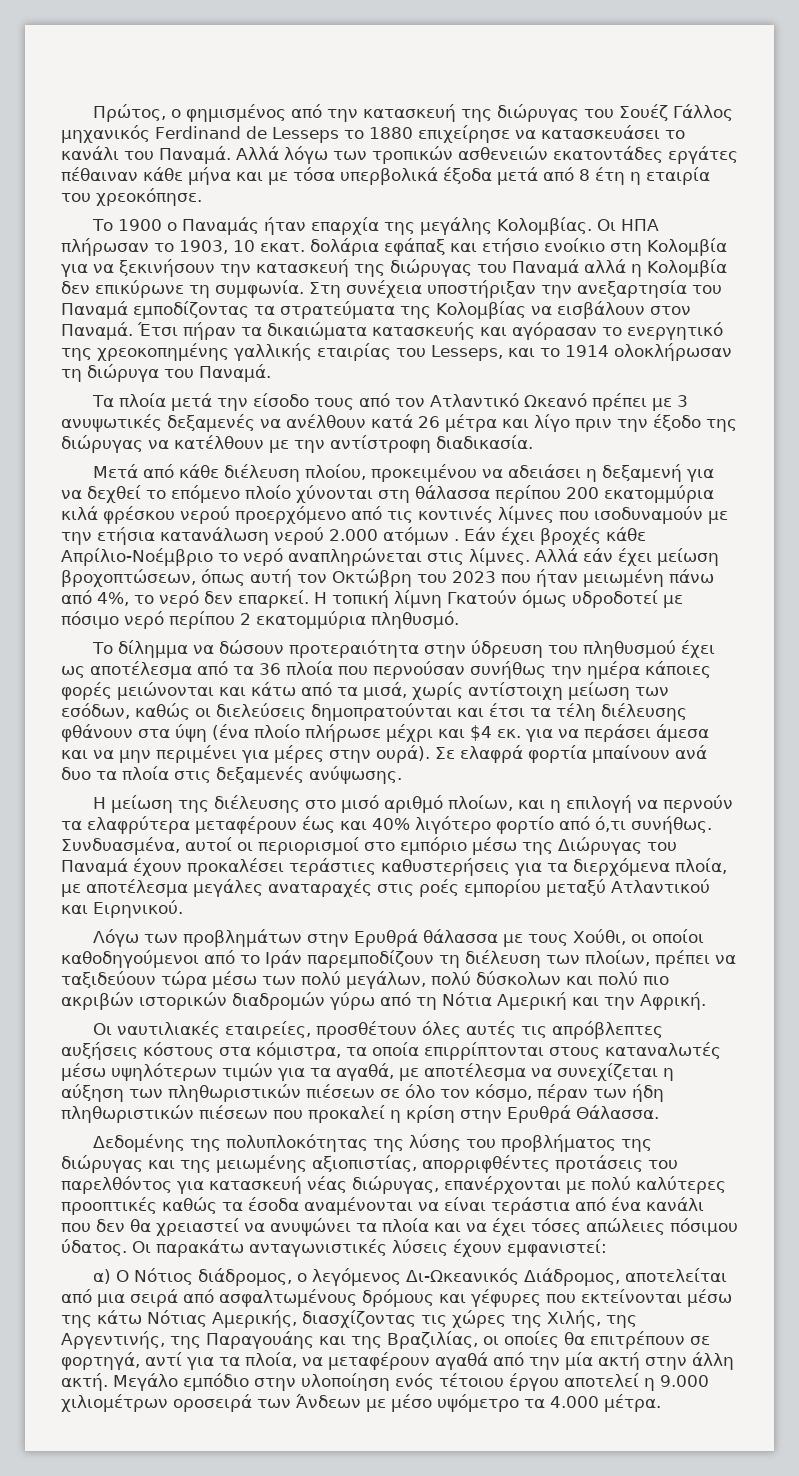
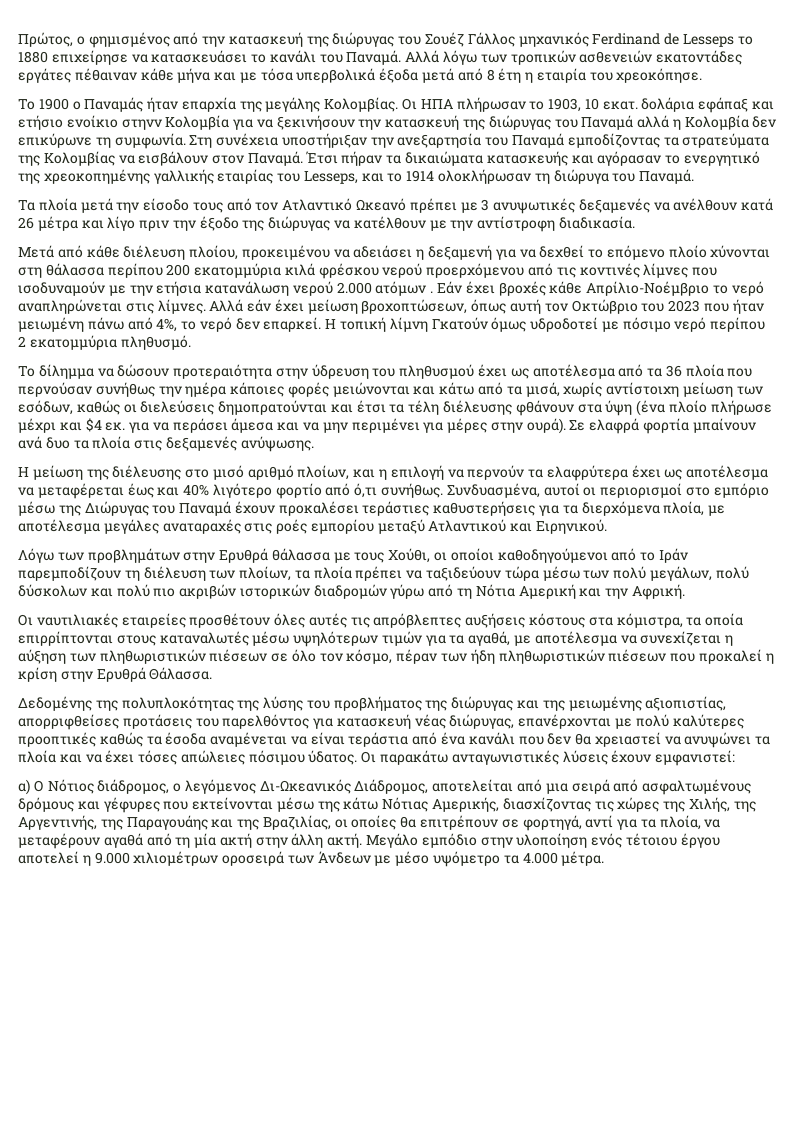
[610,243,642,256] στη -> [121,119,163,130] στηνν
[235,506,346,524] προερχόμενο -> [426,263,525,278] προερχόμενου
[332,569,412,587] Οκτώβρη -> [571,299,638,314] Οκτώβριο
[195,816,297,834] μεταφέρουν -> [631,465,769,480] [18,483,124,499] έχει ως αποτέλεσμα να μεταφέρεται
(650, 958) none -> [294,566,352,579] τα πλοία
[225,1021,312,1039] εταιρείες, -> [121,613,186,628] εταιρείες
[422,1155,550,1173] απορριφθέντες -> [18,714,119,730] απορριφθείσες
[304,1197,413,1215] αναμένονται -> [210,732,288,747] αναμένεται
[529,1357,560,1370] την -> [175,837,191,848] τη

